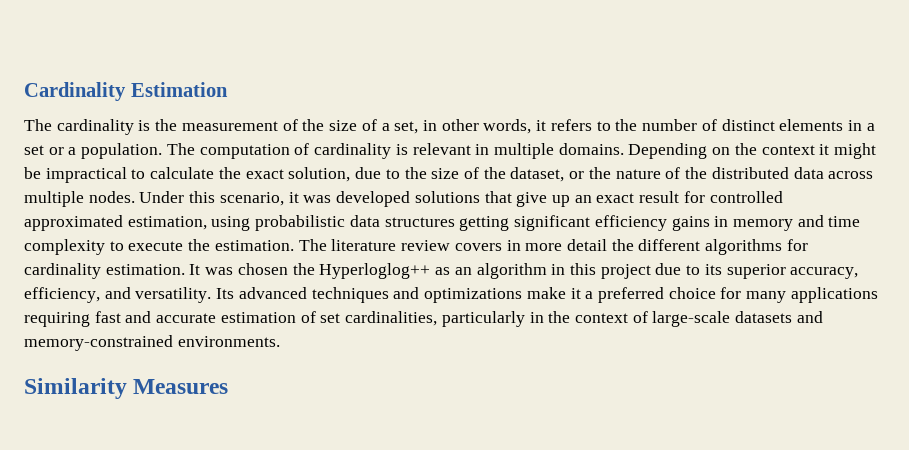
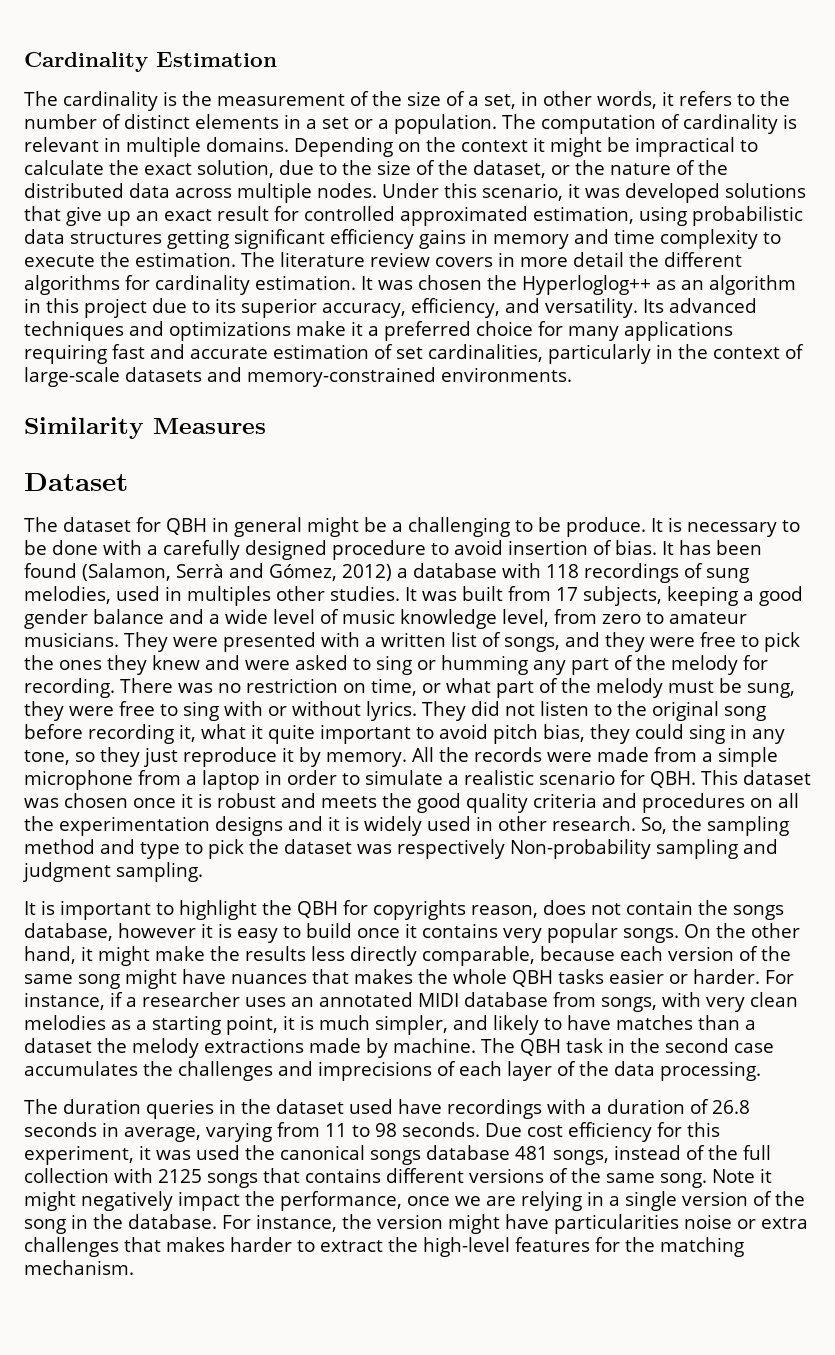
(229, 386) none -> [24,473,128,491] [24,517,800,537] [24,540,762,560] [24,563,749,583] [24,586,803,606] [24,609,747,629] [24,632,800,652] [24,655,768,675] [24,678,795,698] [24,701,766,721] [24,724,785,744] [24,747,778,767] [24,770,811,790] [24,793,799,813] [24,816,789,836] [24,839,778,859] [22,862,203,882] [24,900,784,920] [24,923,800,943] [24,946,791,966] [24,969,794,989] [24,992,798,1012] [24,1015,756,1035] [24,1038,774,1058] [24,1061,761,1081] [24,1099,750,1119] [24,1122,720,1142] [24,1145,771,1165] [24,1168,772,1188] [24,1191,805,1211] [24,1214,808,1234] [24,1237,744,1257] [24,1260,134,1275] // Dataset // The dataset for QBH in general might be a challenging to be produce. It is necessary to be done with a carefully designed procedure to avoid insertion of bias. It has been found (Salamon, Serrà and Gómez, 2012) a database with 118 recordings of sung melodies, used in multiples other studies. It was built from 17 subjects, keeping a good gender balance and a wide level of music knowledge level, from zero to amateur musicians. They were presented with a written list of songs, and they were free to pick the ones they knew and were asked to sing or humming any part of the melody for recording. There was no restriction on time, or what part of the melody must be sung, they were free to sing with or without lyrics. They did not listen to the original song before recording it, what it quite important to avoid pitch bias, they could sing in any tone, so they just reproduce it by memory. All the records were made from a simple microphone from a laptop in order to simulate a realistic scenario for QBH. This dataset was chosen once it is robust and meets the good quality criteria and procedures on all the experimentation designs and it is widely used in other research. So, the sampling method and type to pick the dataset was respectively Non-probability sampling and judgment sampling. // It is important to highlight the QBH for copyrights reason, does not contain the songs database, however it is easy to build once it contains very popular songs. On the other hand, it might make the results less directly comparable, because each version of the same song might have nuances that makes the whole QBH tasks easier or harder. For instance, if a researcher uses an annotated MIDI database from songs, with very clean melodies as a starting point, it is much simpler, and likely to have matches than a dataset the melody extractions made by machine. The QBH task in the second case accumulates the challenges and imprecisions of each layer of the data processing. // The duration queries in the dataset used have recordings with a duration of 26.8 seconds in average, varying from 11 to 98 seconds. Due cost efficiency for this experiment, it was used the canonical songs database 481 songs, instead of the full collection with 2125 songs that contains different versions of the same song. Note it might negatively impact the performance, once we are relying in a single version of the song in the database. For instance, the version might have particularities noise or extra challenges that makes harder to extract the high-level features for the matching mechanism.

